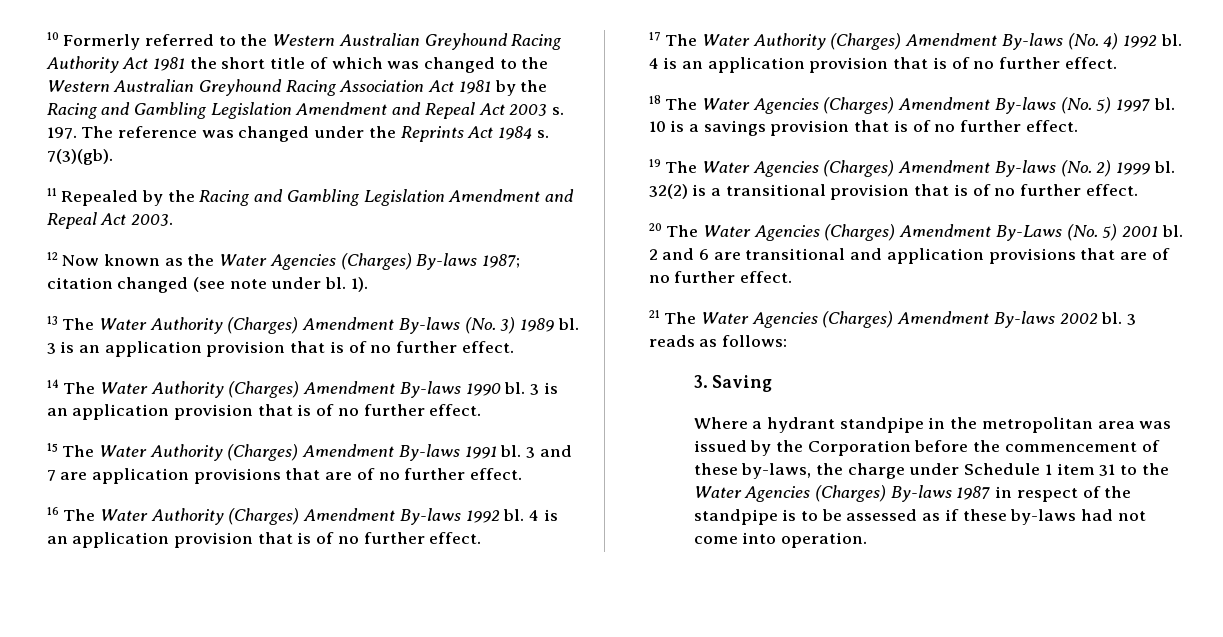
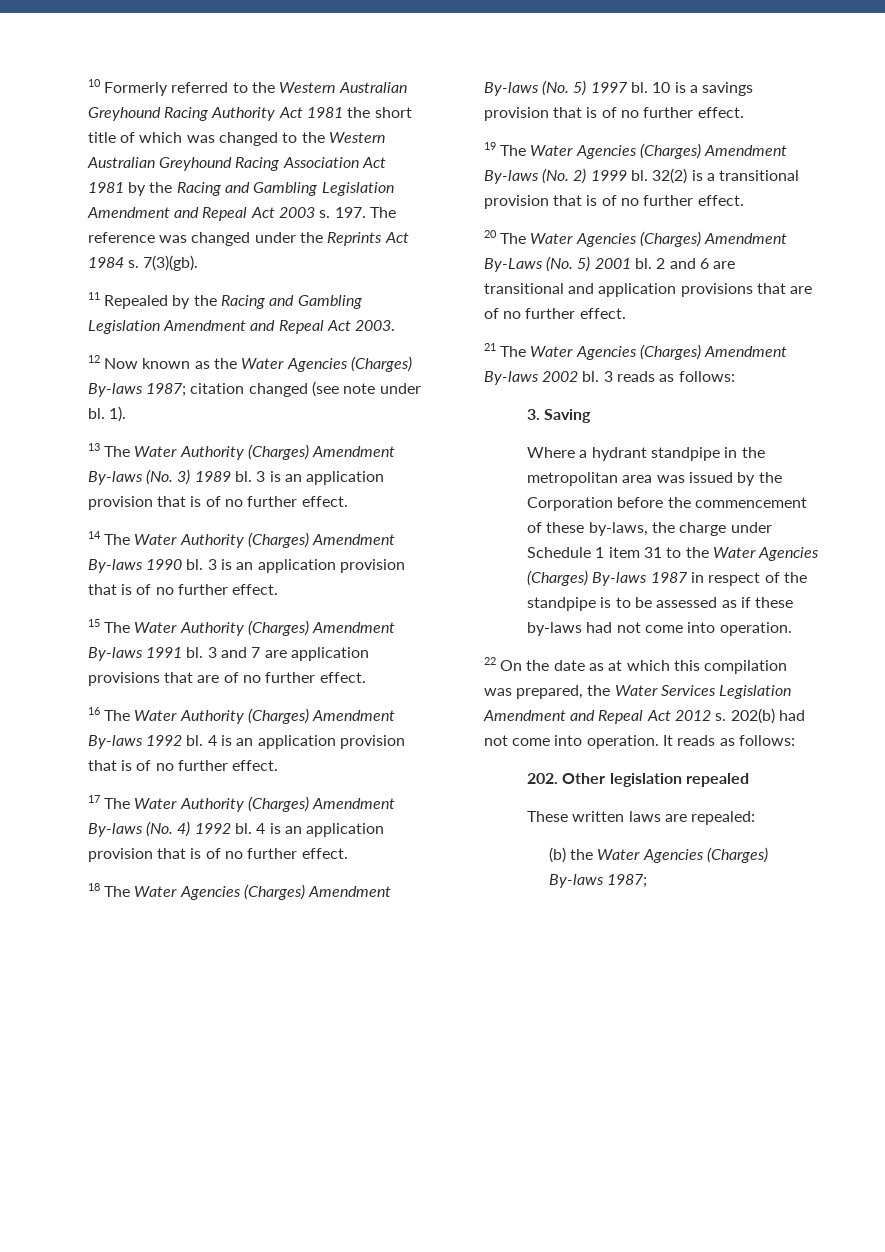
(867, 540) none -> [483,657,788,674] [483,685,792,699] [482,708,805,724] [483,735,795,749] [527,773,750,787] [527,811,756,825] [548,847,769,863] [548,874,648,888] // 22 On the date as at which this compilation was prepared, the Water Services Legislation Amendment and Repeal Act 2012 s. 202(b) had not come into operation. It reads as follows: // 202. Other legislation repealed // These written laws are repealed: // (b) the Water Agencies (Charges) By-laws 1987;

